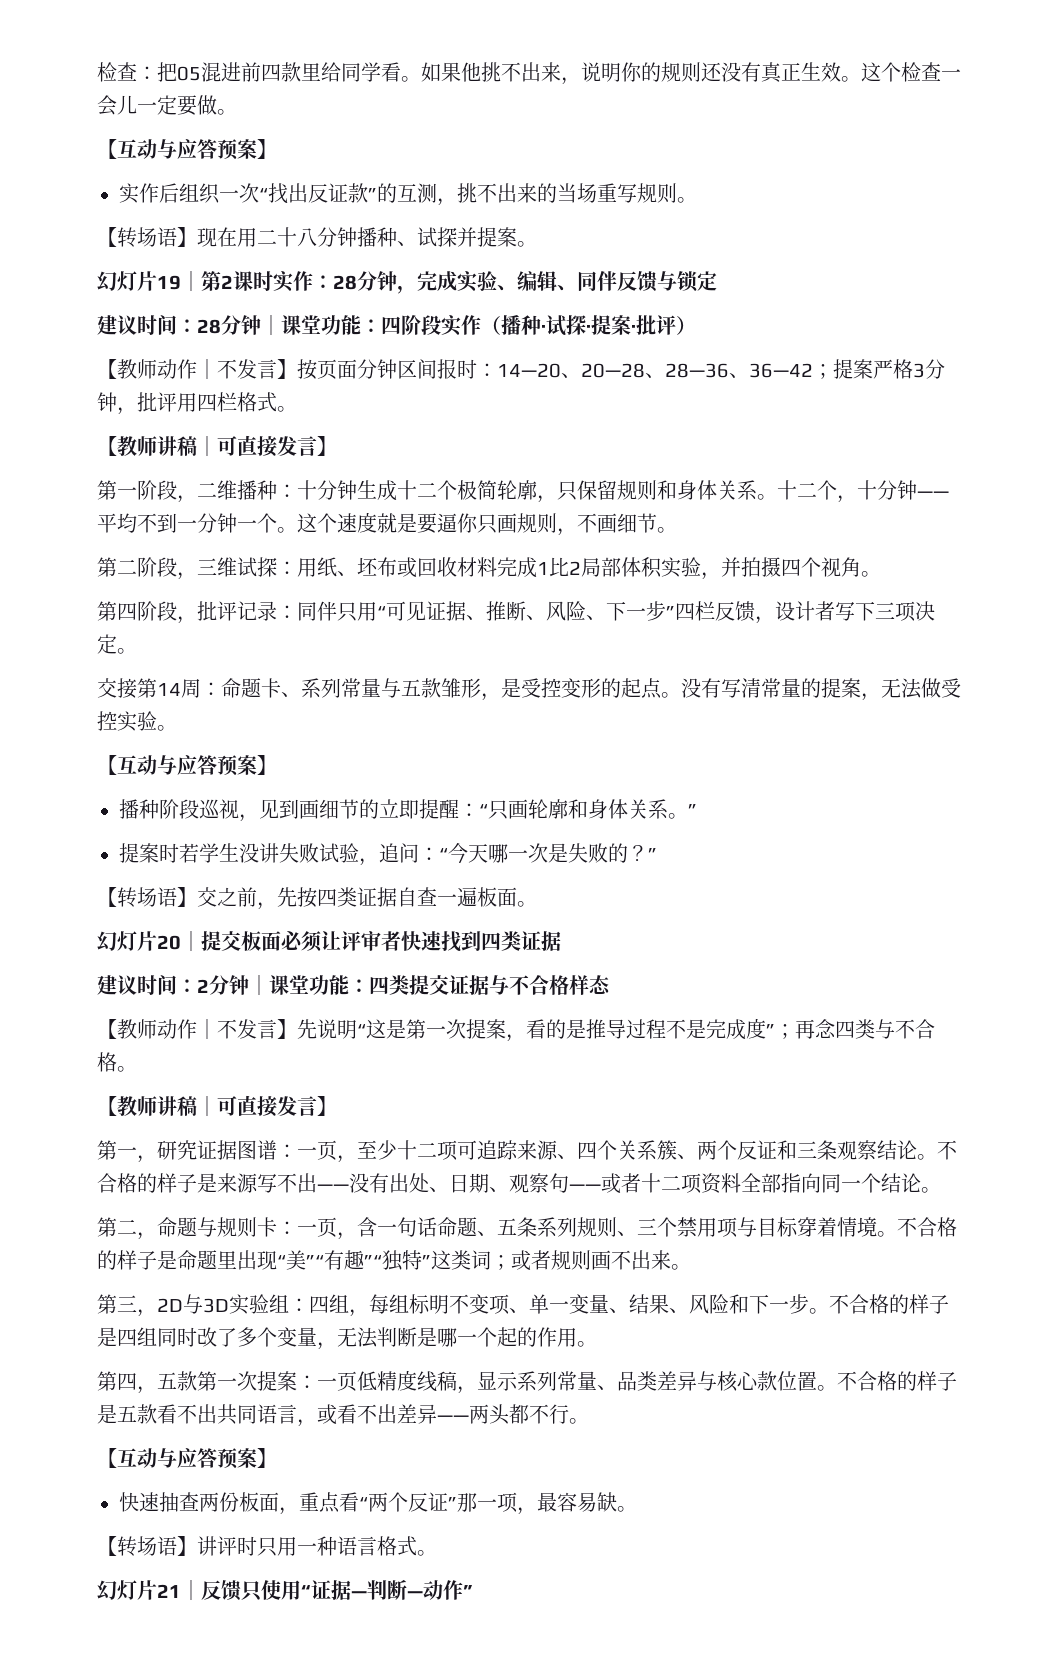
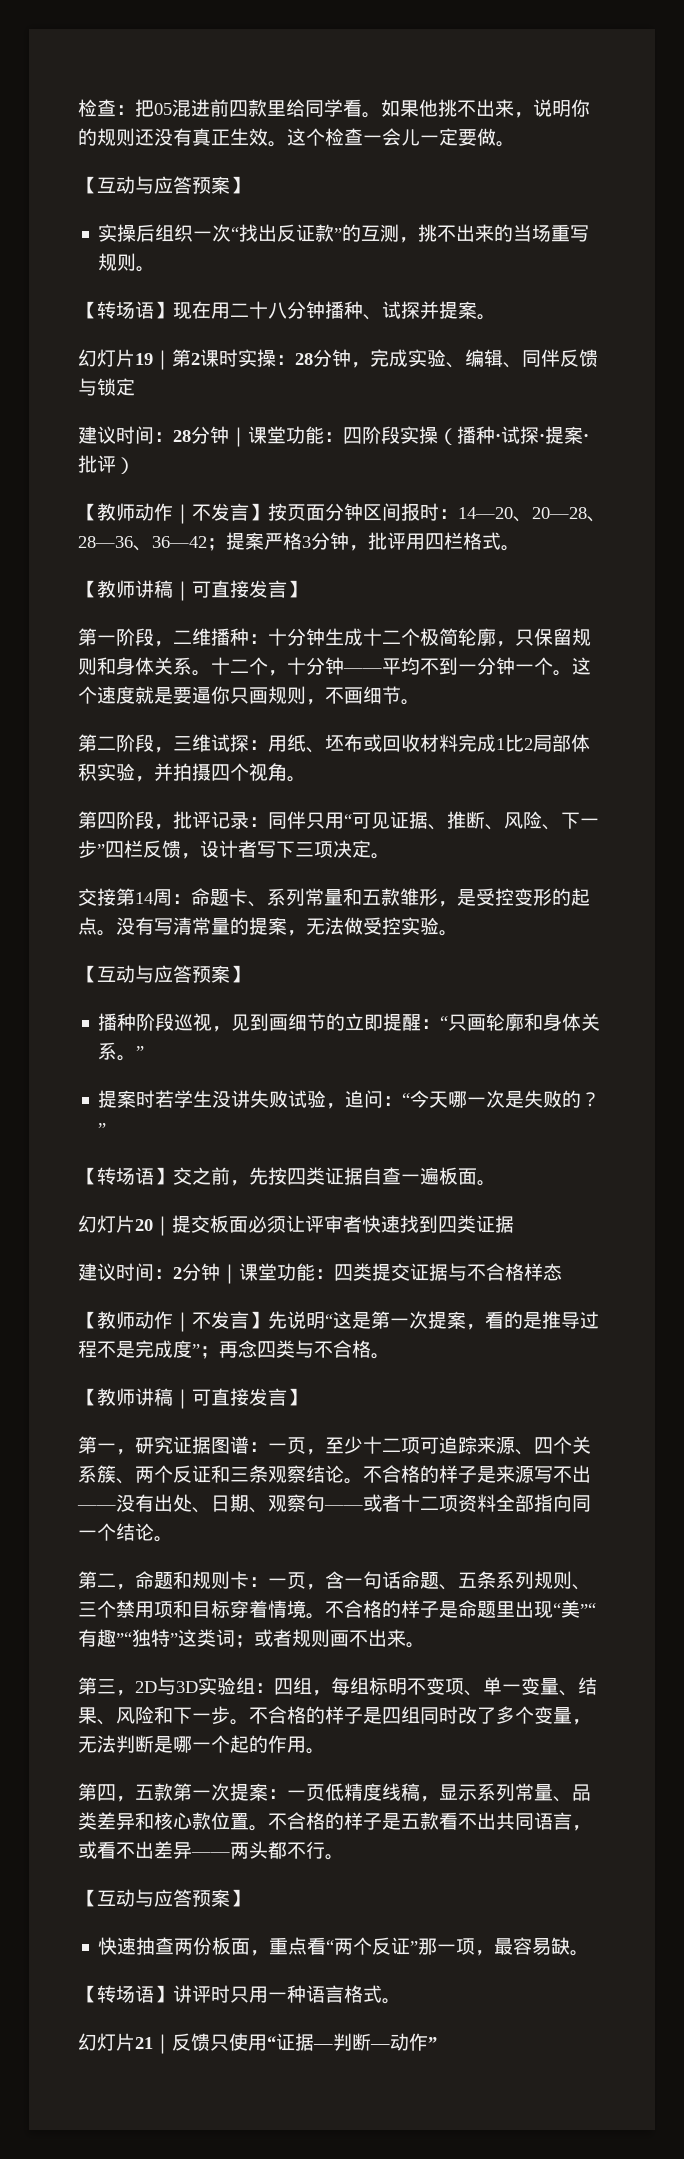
[139,183,159,203] 作 -> [117,224,137,242] 操
[293,271,313,291] 作 -> [257,349,276,367] 操
[461,315,481,335] 作 -> [419,426,438,444] 操
[381,678,401,698] 与 -> [343,888,362,906] 和
[197,1217,217,1237] 与 -> [173,1571,192,1589] 和
[737,1217,757,1237] 与 -> [173,1600,192,1618] 和
[697,1371,717,1391] 与 -> [135,1812,154,1830] 和

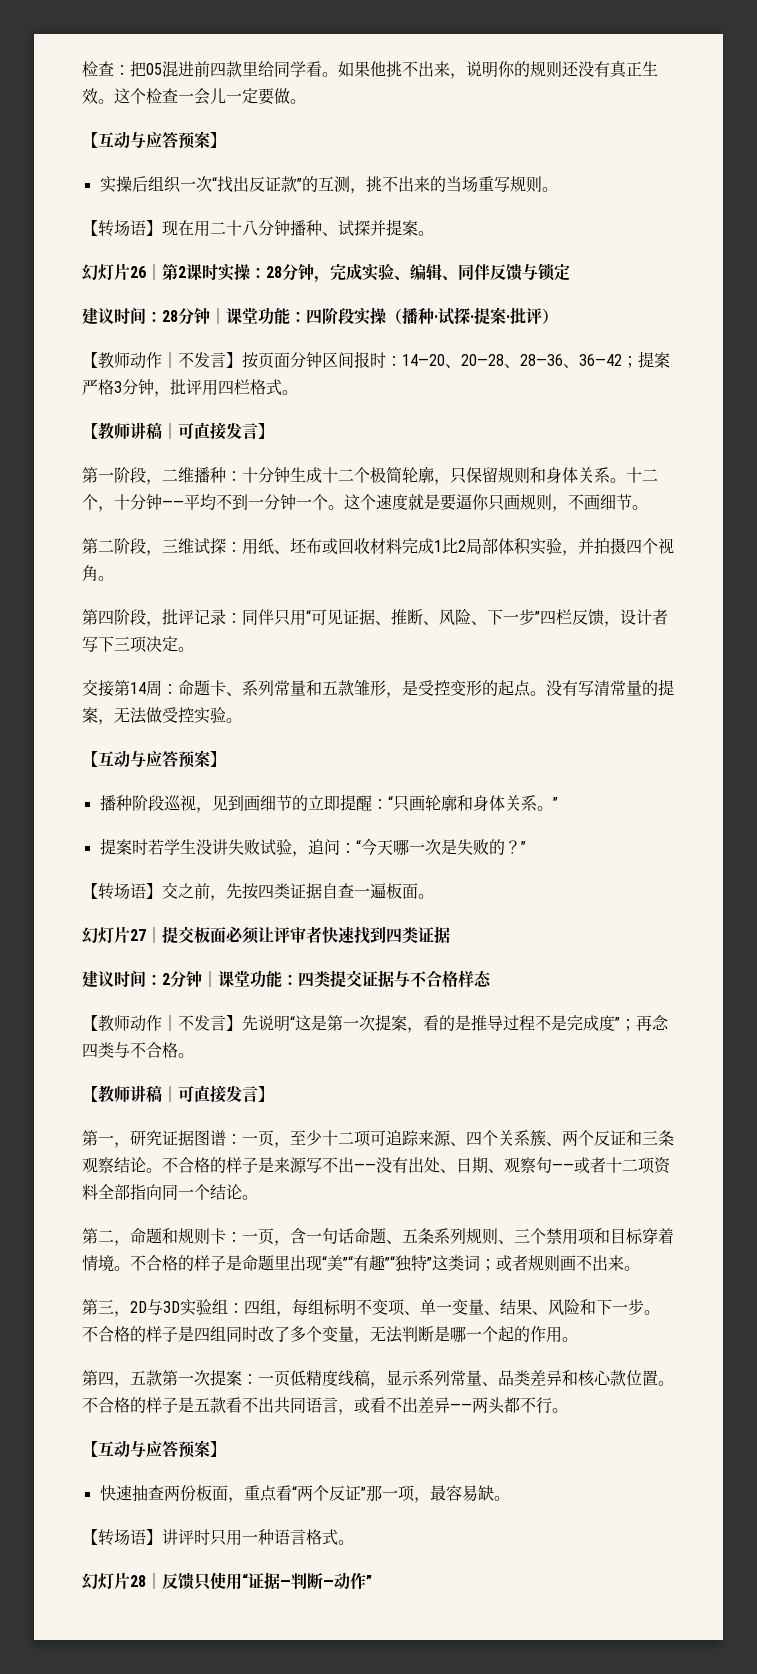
[135,353,153,365] 19 -> [130,266,146,278] 26
[135,1219,153,1231] 20 -> [130,929,146,941] 27
[135,2037,153,2049] 21 -> [130,1575,146,1587] 28

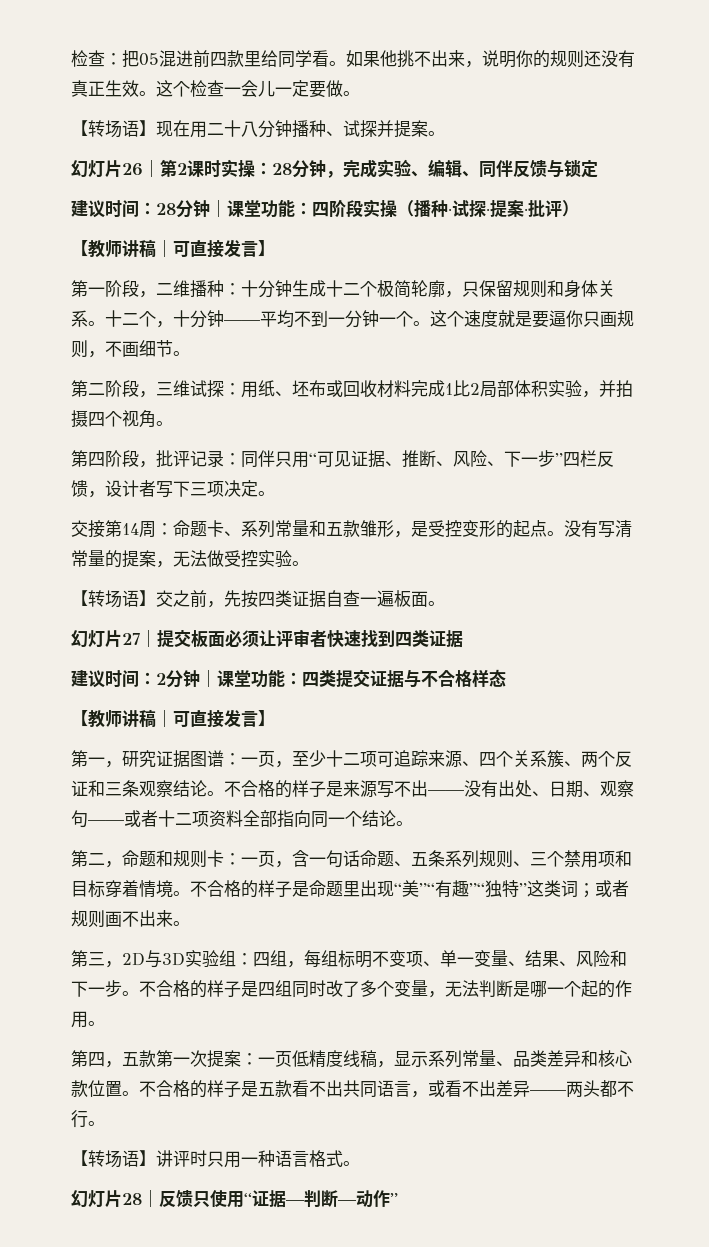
[82,131,226,149] [99,176,558,194] // 【互动与应答预案】 // 实操后组织一次“找出反证款”的互测，挑不出来的当场重写规则。 -> (360, 93) none
[82,351,670,369] [82,379,298,397] // 【教师动作｜不发言】按页面分钟区间报时：14—20、20—28、28—36、36—42；提案严格3分钟，批评用四栏格式。 -> (579, 208) none
[82,750,226,768] [99,794,558,813] [99,838,526,857] // 【互动与应答预案】 // 播种阶段巡视，见到画细节的立即提醒：“只画轮廓和身体关系。” // 提案时若学生没讲失败试验，追问：“今天哪一次是失败的？” -> (309, 563) none
[82,1014,669,1033] [82,1042,194,1058] // 【教师动作｜不发言】先说明“这是第一次提案，看的是推导过程不是完成度”；再念四类与不合格。 -> (506, 678) none
[82,1440,226,1458] [99,1485,510,1503] // 【互动与应答预案】 // 快速抽查两份板面，重点看“两个反证”那一项，最容易缺。 -> (105, 1123) none

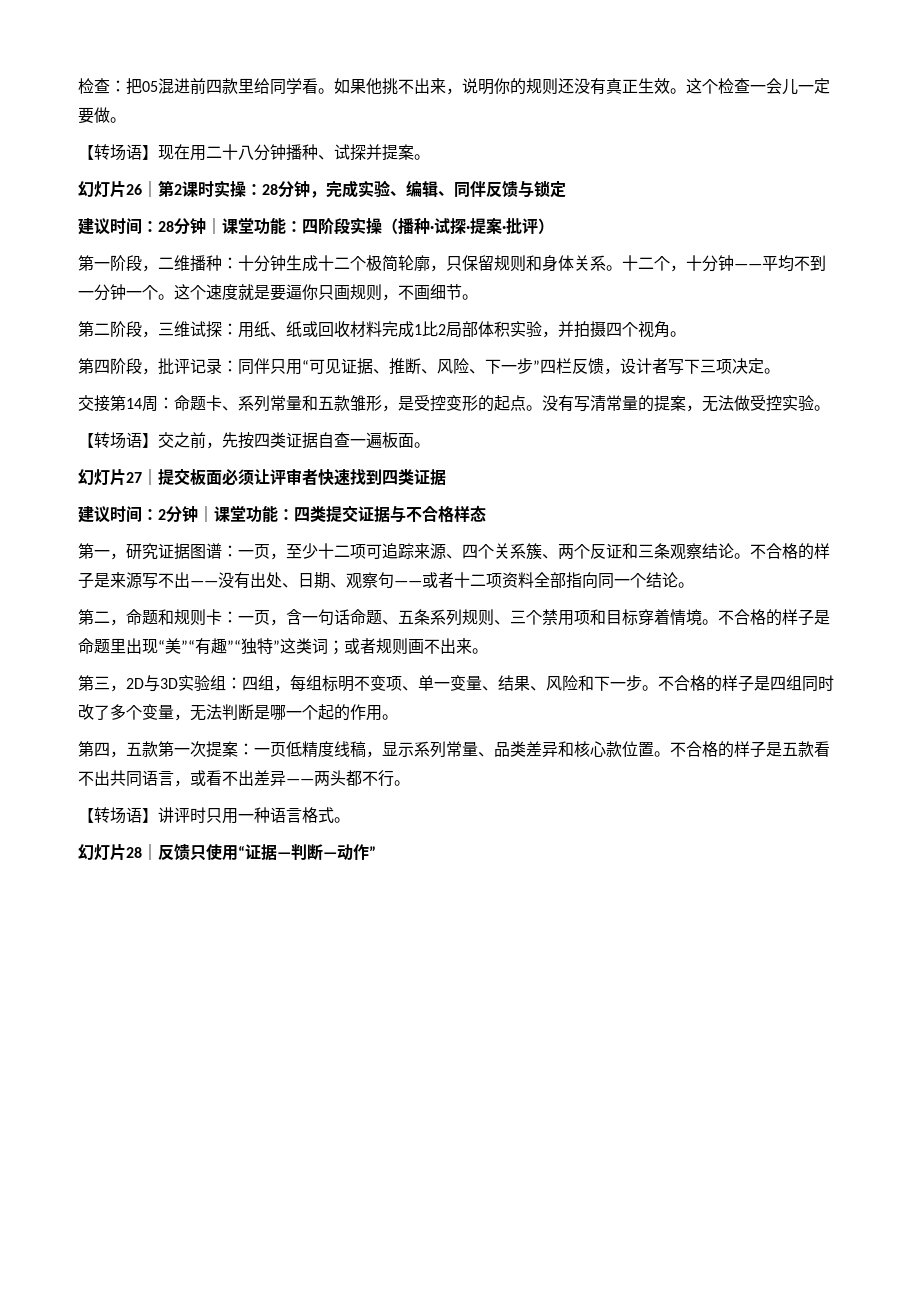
[71,239,275,258] // 【教师讲稿｜可直接发言】 -> (554, 226) none
[292,380,326,397] 坯布 -> [286,321,302,338] 纸
[71,709,275,728] // 【教师讲稿｜可直接发言】 -> (486, 513) none

